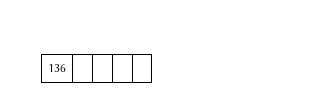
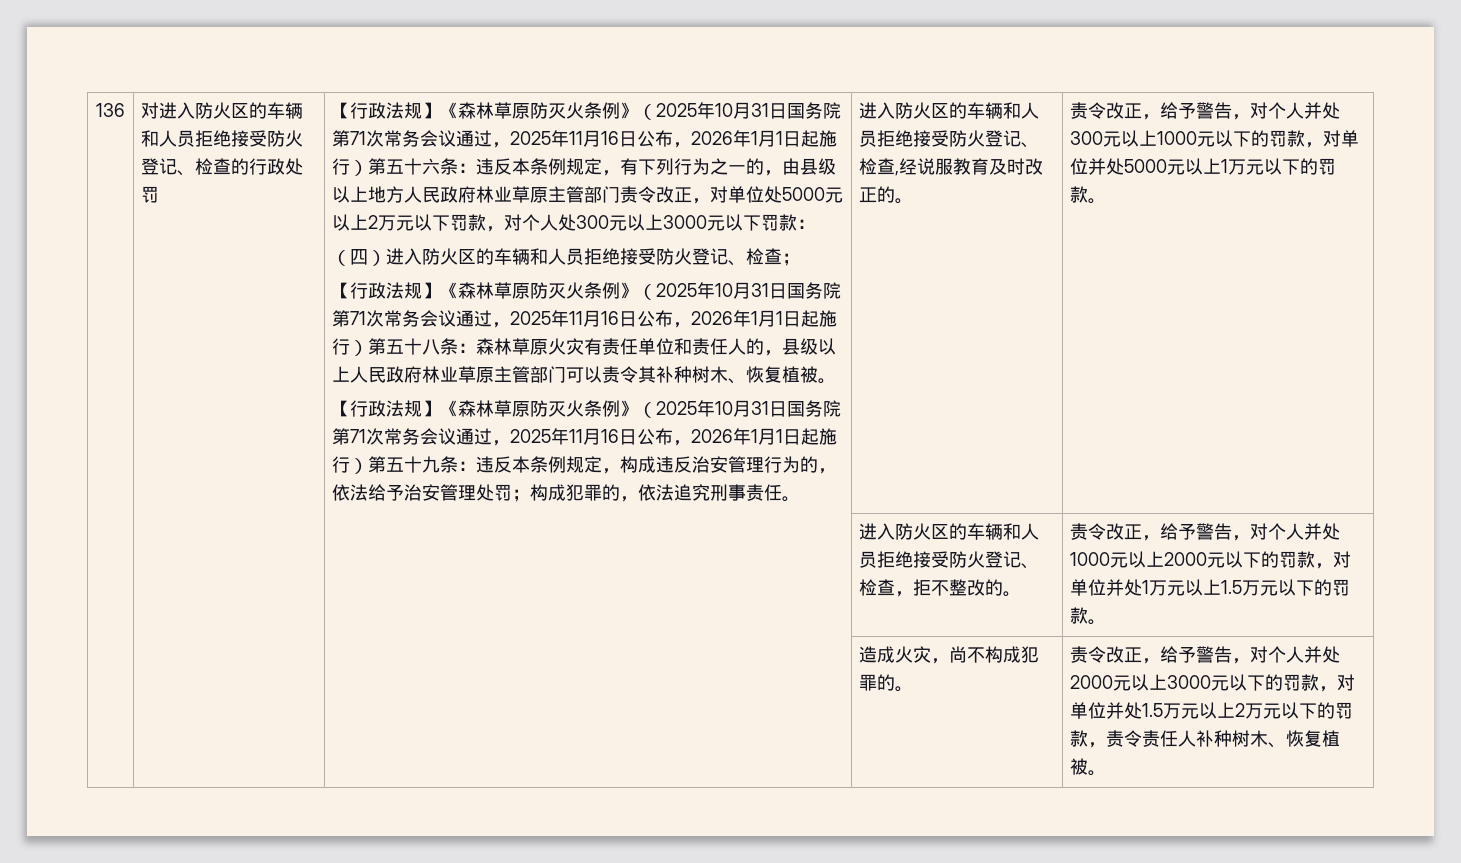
(66, 68) | | | -> [141,102,304,119] [141,130,304,147] [141,158,304,176] [141,186,160,203] [332,102,842,120] [332,130,838,148] [332,158,837,176] [332,186,844,204] [332,214,816,232] [332,248,801,266] [332,282,842,300] [332,310,838,328] [332,338,837,356] [332,366,837,384] [332,400,842,418] [332,428,838,446] [332,456,837,474] [332,484,801,502] [859,102,1040,119] [859,130,1040,148] [859,158,1044,176] [859,186,914,204] [1070,102,1341,120] [1070,130,1360,148] [1070,158,1337,175] [1070,186,1107,204] [859,523,1040,540] [859,551,1040,569] [859,579,1022,597] [1070,523,1341,541] [1070,551,1352,569] [1070,579,1351,596] [1070,607,1107,625] [859,646,1040,664] [859,674,914,692] [1070,646,1341,664] [1070,674,1356,692] [1070,702,1354,719] [1070,730,1341,748] [1070,758,1107,776] 对进入防火区的车辆和人员拒绝接受防火登记、检查的行政处罚 | 【行政法规】《森林草原防灭火条例》（2025年10月31日国务院第71次常务会议通过，2025年11月16日公布，2026年1月1日起施行）第五十六条：违反本条例规定，有下列行为之一的，由县级以上地方人民政府林业草原主管部门责令改正，对单位处5000元以上2万元以下罚款，对个人处300元以上3000元以下罚款： // （四）进入防火区的车辆和人员拒绝接受防火登记、检查； // 【行政法规】《森林草原防灭火条例》（2025年10月31日国务院第71次常务会议通过，2025年11月16日公布，2026年1月1日起施行）第五十八条：森林草原火灾有责任单位和责任人的，县级以上人民政府林业草原主管部门可以责令其补种树木、恢复植被。 // 【行政法规】《森林草原防灭火条例》（2025年10月31日国务院第71次常务会议通过，2025年11月16日公布，2026年1月1日起施行）第五十九条：违反本条例规定，构成违反治安管理行为的，依法给予治安管理处罚；构成犯罪的，依法追究刑事责任。 | 进入防火区的车辆和人员拒绝接受防火登记、检查,经说服教育及时改正的。 | 责令改正，给予警告，对个人并处300元以上1000元以下的罚款，对单位并处5000元以上1万元以下的罚款。 // | | | 进入防火区的车辆和人员拒绝接受防火登记、检查，拒不整改的。 | 责令改正，给予警告，对个人并处1000元以上2000元以下的罚款，对单位并处1万元以上1.5万元以下的罚款。 // | | | 造成火灾，尚不构成犯罪的。 | 责令改正，给予警告，对个人并处2000元以上3000元以下的罚款，对单位并处1.5万元以上2万元以下的罚款，责令责任人补种树木、恢复植被。

